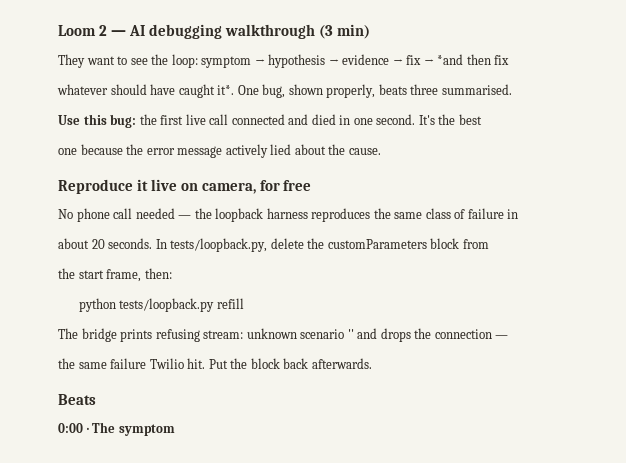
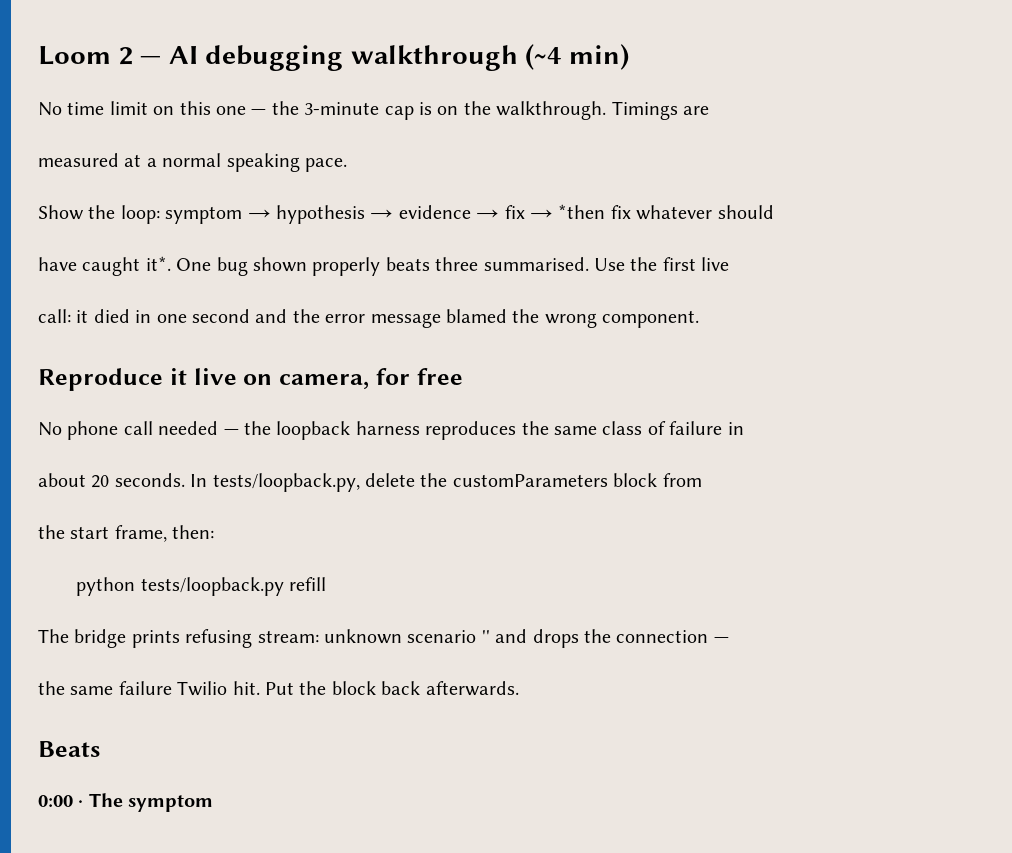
[319,25,334,39] (3 -> [525,44,562,70] (~4
[58,54,148,68] They want to see -> [38,101,709,120] [38,153,347,172] [38,205,84,220] No time limit on this one — the 3-minute cap is on the walkthrough. Timings are // measured at a normal speaking pace. // Show
[437,54,510,65] *and then fix // -> [558,204,631,219] *then fix
(147, 89) none -> (774, 212) //
[262,84,376,98] bug, shown properly, -> [216,257,381,276] bug shown properly
[58,114,137,128] // Use this bug: -> [593,258,625,271] Use
[209,114,482,125] [58,144,381,158] call connected and died in one second. It's the best // one because the error message actively lied about the cause. -> [38,309,700,328] // call: it died in one second and the error message blamed the wrong component.

